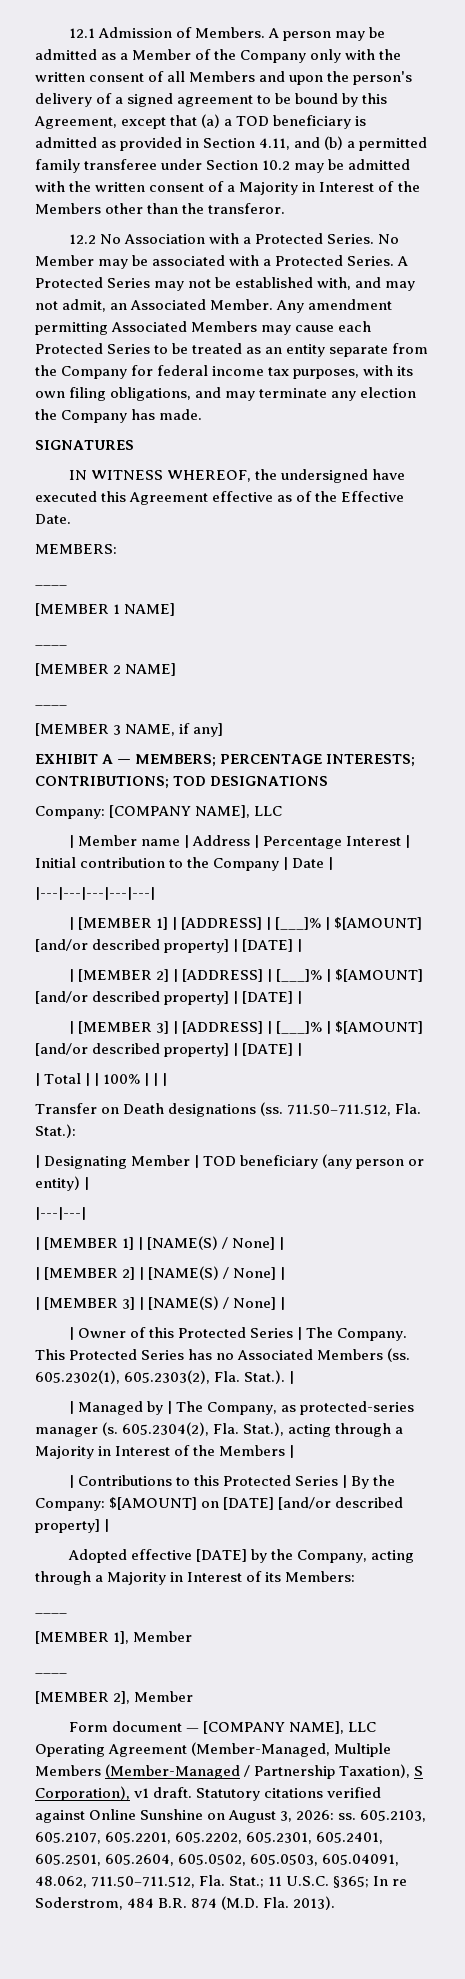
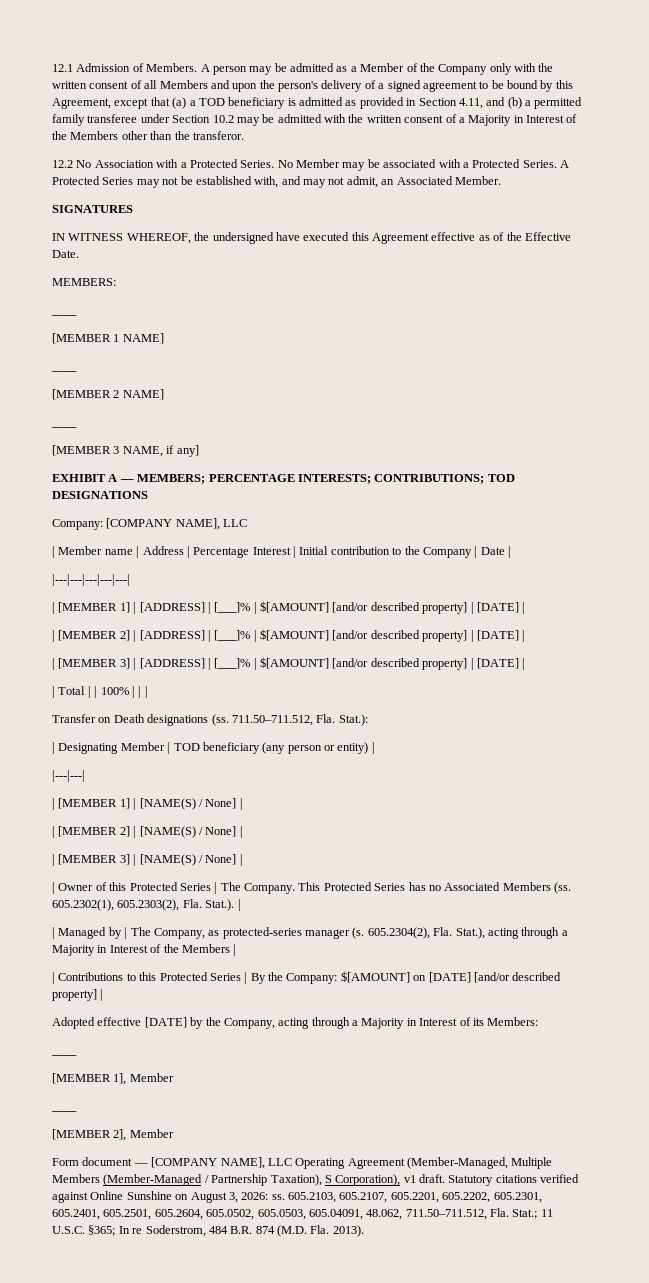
[276,299,393,313] [35,321,372,335] [35,343,429,357] [35,365,414,379] [35,387,417,401] [35,409,203,423] Any amendment permitting Associated Members may cause each Protected Series to be treated as an entity separate from the Company for federal income tax purposes, with its own filing obligations, and may terminate any election the Company has made. -> (501, 180) none

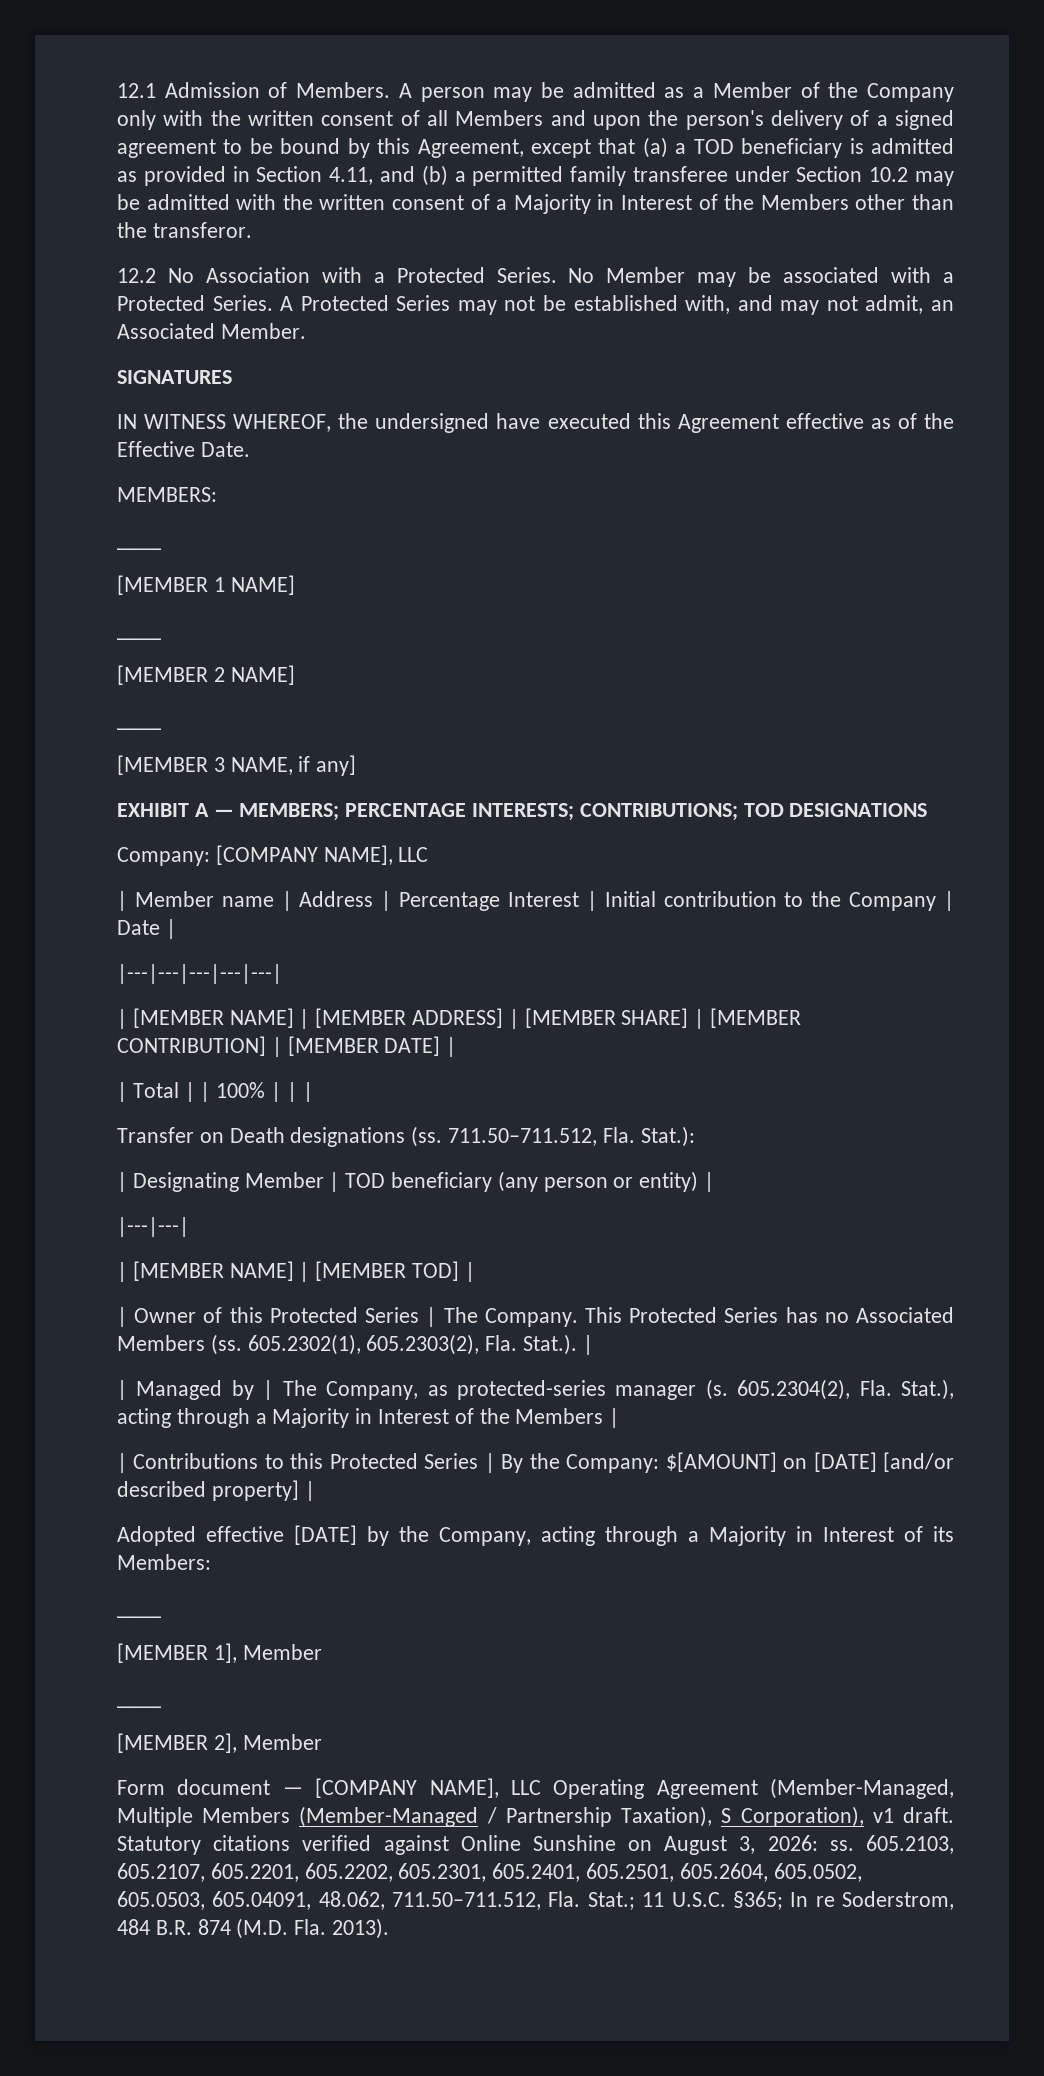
[119,601,526,614] [52,629,526,642] [52,657,519,670] 1] | [ADDRESS] | [___]% | $[AMOUNT] [and/or described property] | [DATE] | // | [MEMBER 2] | [ADDRESS] | [___]% | $[AMOUNT] [and/or described property] | [DATE] | // | [MEMBER 3] | [ADDRESS] | [___]% | $[AMOUNT] [and/or described property] | [DATE] -> [229,1008,802,1029] [117,1036,441,1057] NAME] | [MEMBER ADDRESS] | [MEMBER SHARE] | [MEMBER CONTRIBUTION] | [MEMBER DATE]
[119,798,243,810] [52,826,243,838] [52,854,237,866] 1] | [NAME(S) / None] | // | [MEMBER 2] | [NAME(S) / None] | // | [MEMBER 3] | [NAME(S) / None] -> [229,1261,460,1282] NAME] | [MEMBER TOD]

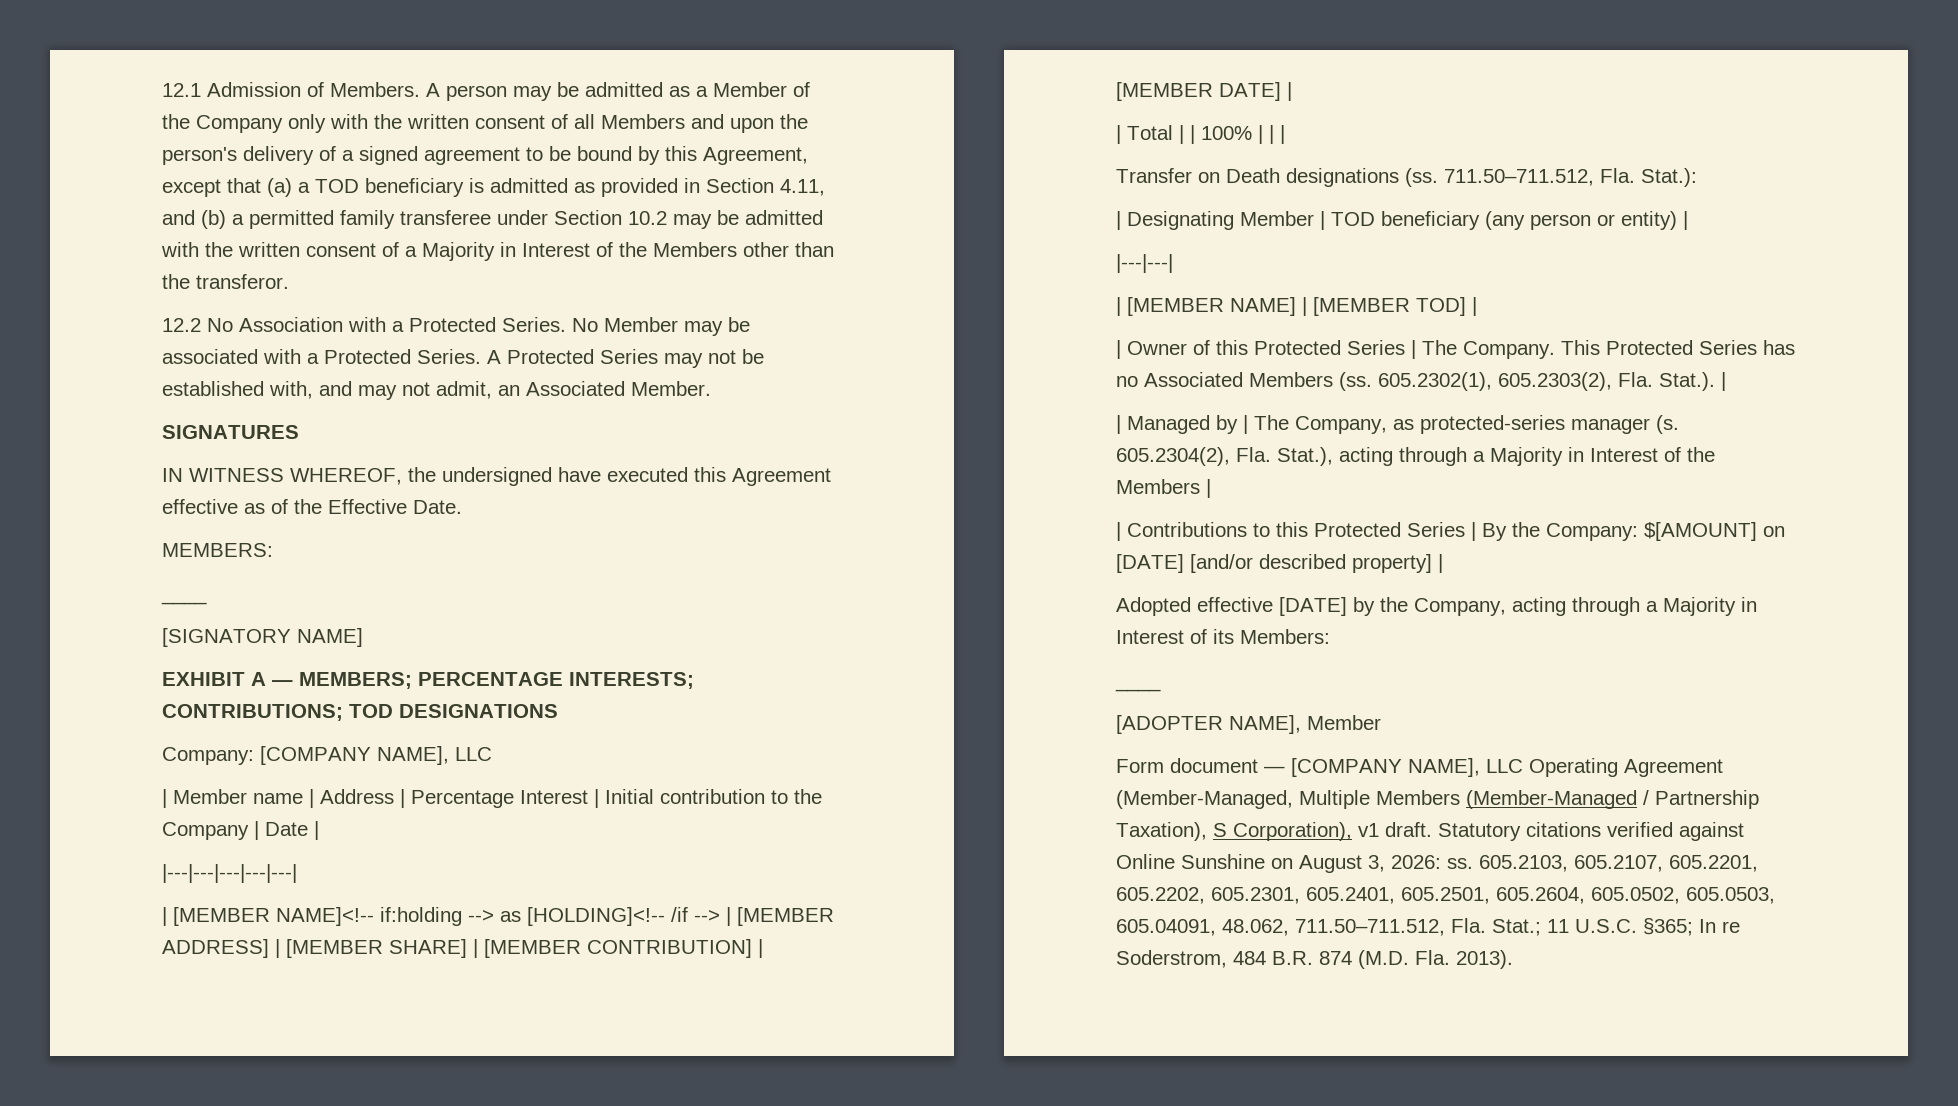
[117,575,295,595] [117,637,161,640] [117,665,295,685] [117,727,161,730] [117,755,357,776] [MEMBER 1 NAME] // ____ // [MEMBER 2 NAME] // ____ // [MEMBER 3 NAME, if any] -> [162,628,363,647] [SIGNATORY NAME]
[229,1008,294,1028] NAME] -> [276,907,720,926] NAME]<!-- if:holding --> as [HOLDING]<!-- /if -->
[117,1643,322,1663] [117,1705,161,1708] [117,1733,237,1753] [MEMBER 1], Member // ____ // [MEMBER 2], -> [1116,715,1301,734] [ADOPTER NAME],

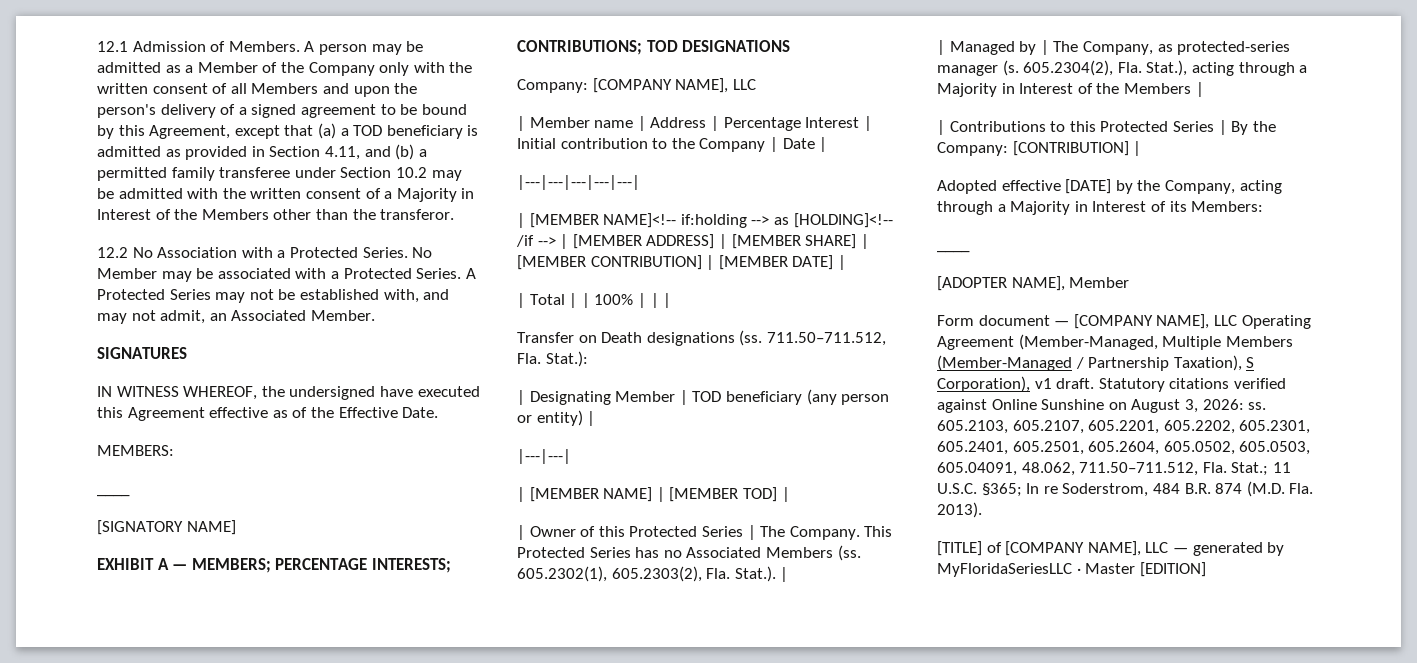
[1644,522,1785,541] [1116,554,1432,573] $[AMOUNT] on [DATE] [and/or described property] -> [1012,141,1129,156] [CONTRIBUTION]
(1513, 959) none -> [937,541,1285,556] [937,562,1206,577] // [TITLE] of [COMPANY NAME], LLC — generated by MyFloridaSeriesLLC · Master [EDITION]

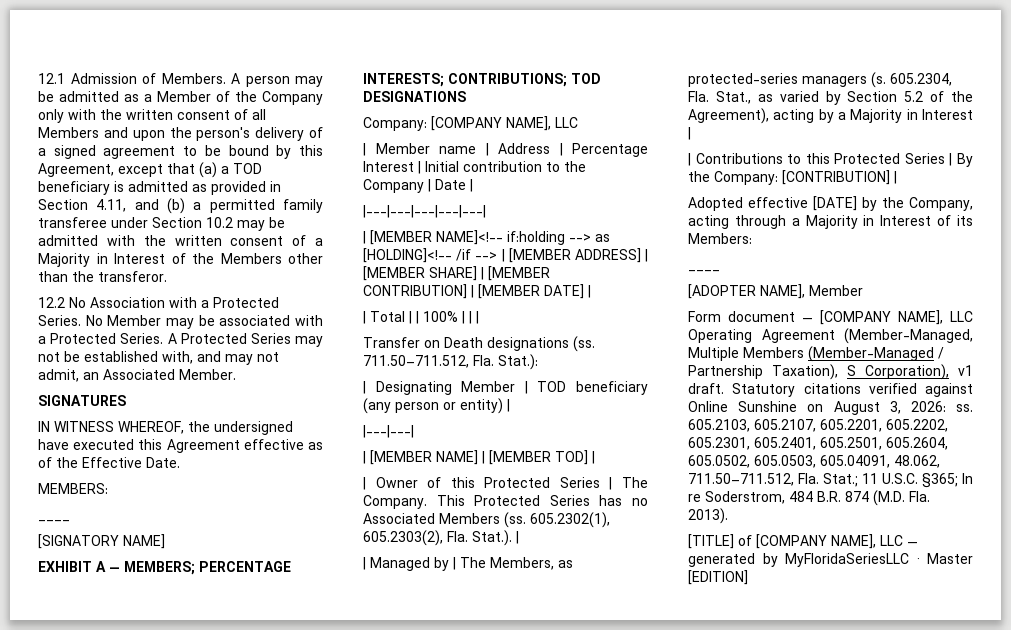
[1082,41,1153,55] Company, -> [490,557,554,570] Members,
[937,60,1308,76] [937,83,1191,97] manager (s. 605.2304(2), Fla. Stat.), acting through a Majority in Interest of the Members -> [802,72,952,88] [688,91,973,105] [688,108,973,124] managers (s. 605.2304, Fla. Stat., as varied by Section 5.2 of the Agreement), acting by a Majority in Interest

